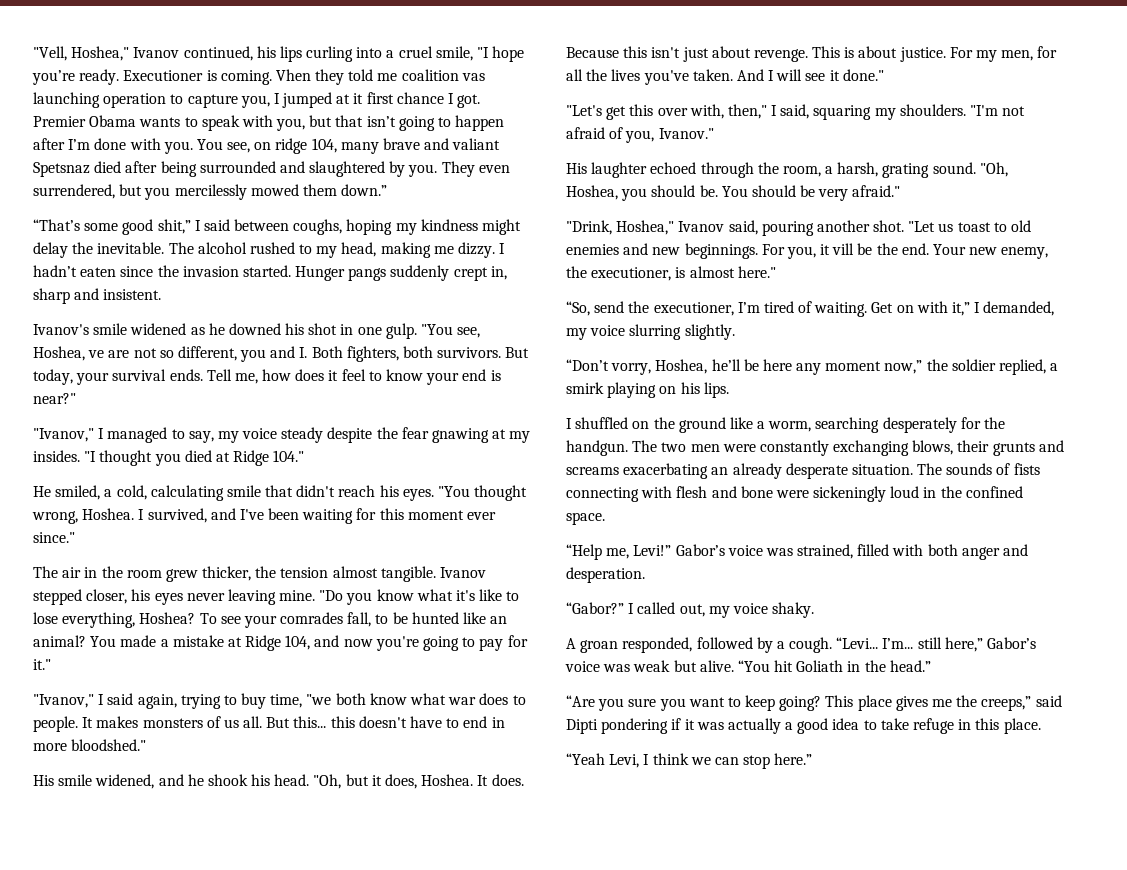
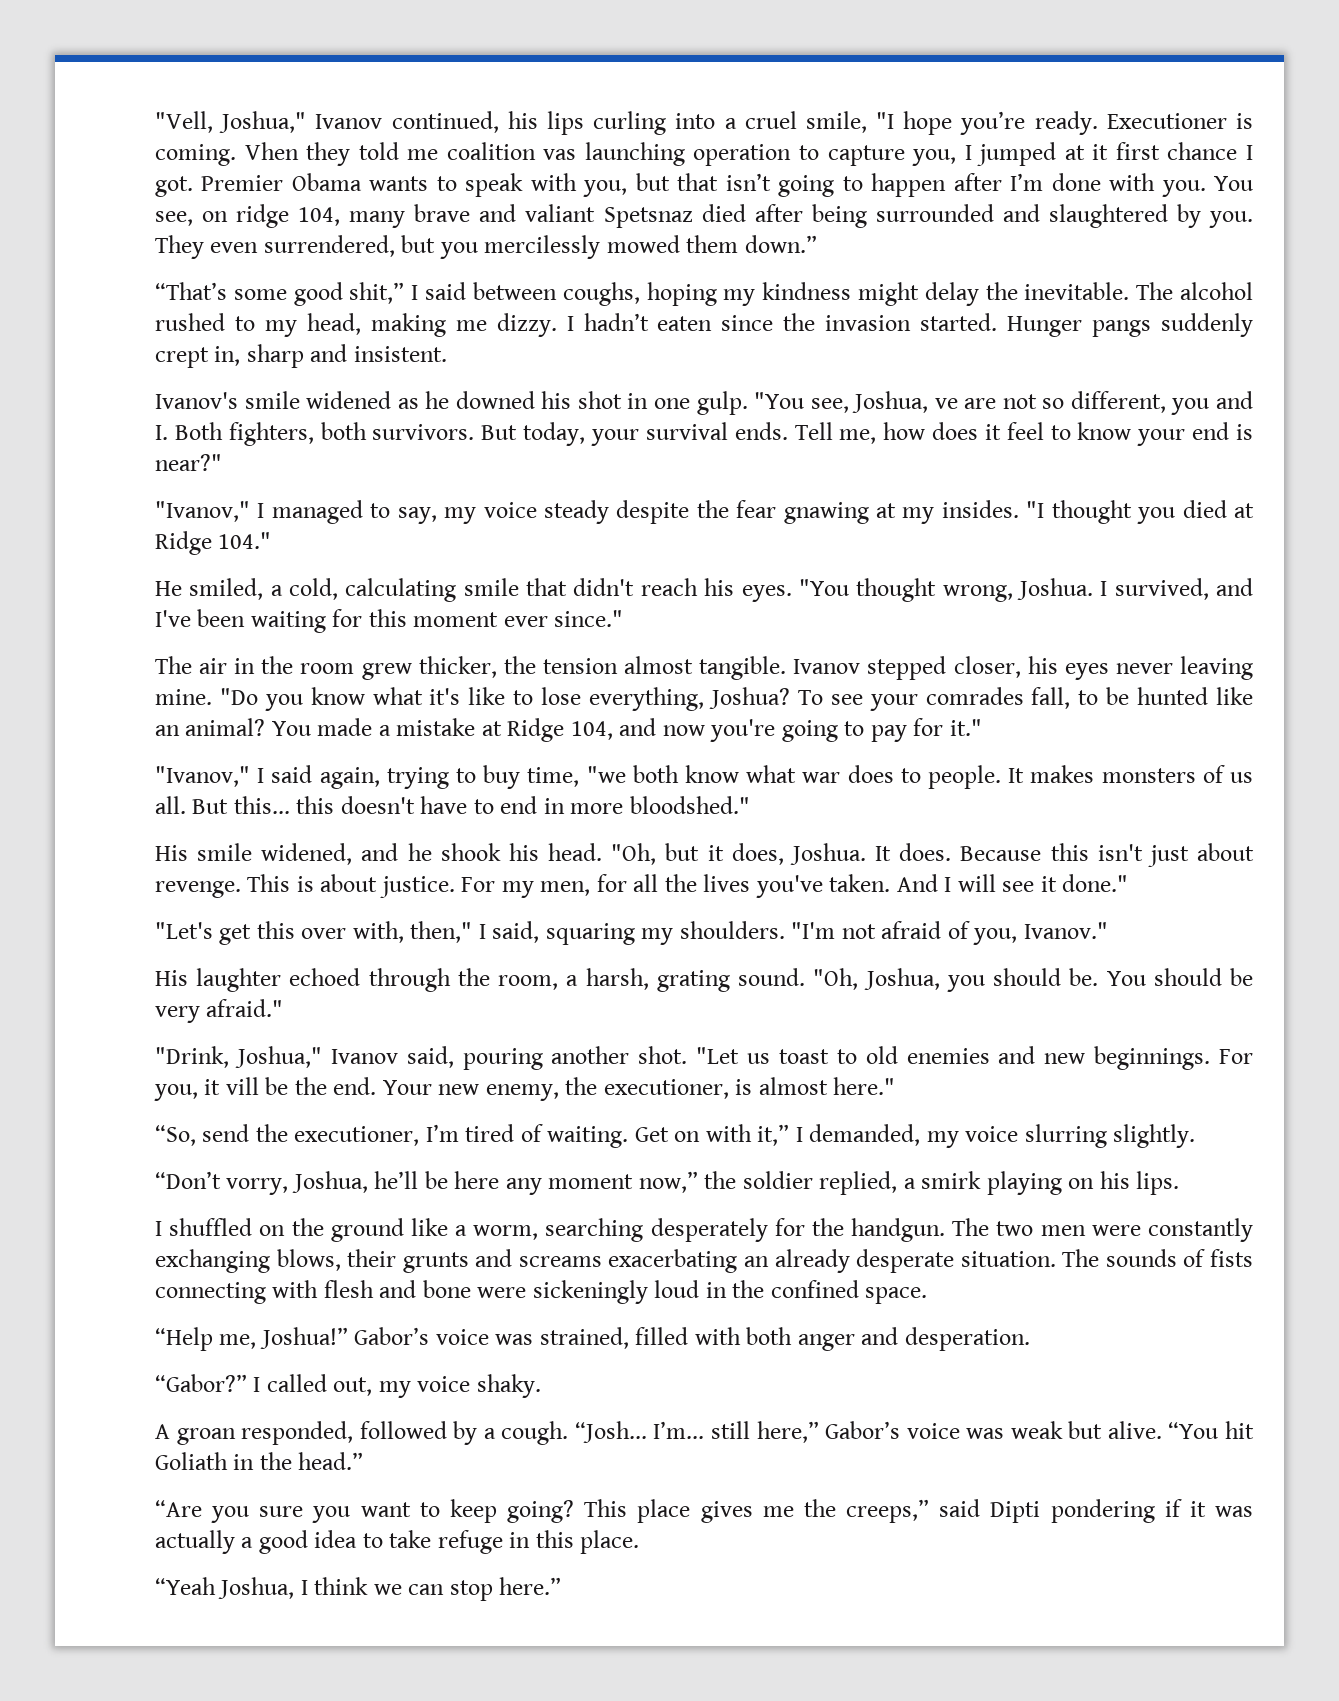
[71,46,130,61] Hoshea," -> [219,111,307,133] Joshua,"
[33,346,85,361] Hoshea, -> [852,391,929,413] Joshua,
[82,508,135,520] Hoshea. -> [1016,578,1093,600] Joshua.
[139,612,196,624] Hoshea? -> [708,687,790,709] Joshua?
[421,774,474,786] Hoshea. -> [789,843,866,865] Joshua.
[566,185,618,200] Hoshea, -> [863,968,940,990] Joshua,
[616,220,675,235] Hoshea," -> [234,1046,322,1068] Joshua,"
[655,359,708,374] Hoshea, -> [291,1171,368,1193] Joshua,
[633,545,672,556] Levi!” -> [259,1327,348,1349] Joshua!”
[836,637,879,649] “Levi... -> [574,1421,647,1443] “Josh...
[609,754,640,768] Levi, -> [218,1577,295,1599] Joshua,

